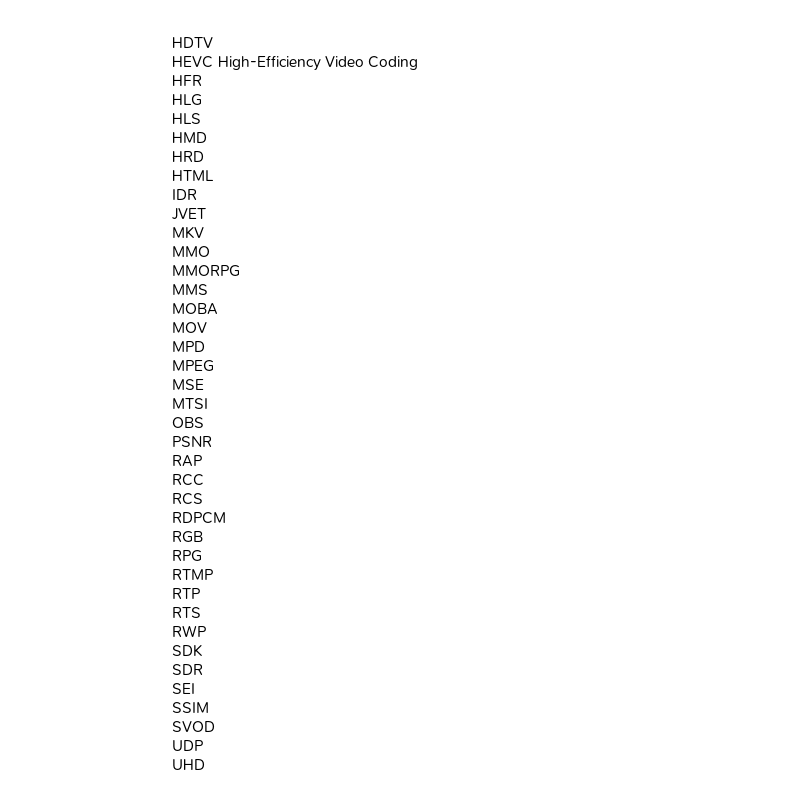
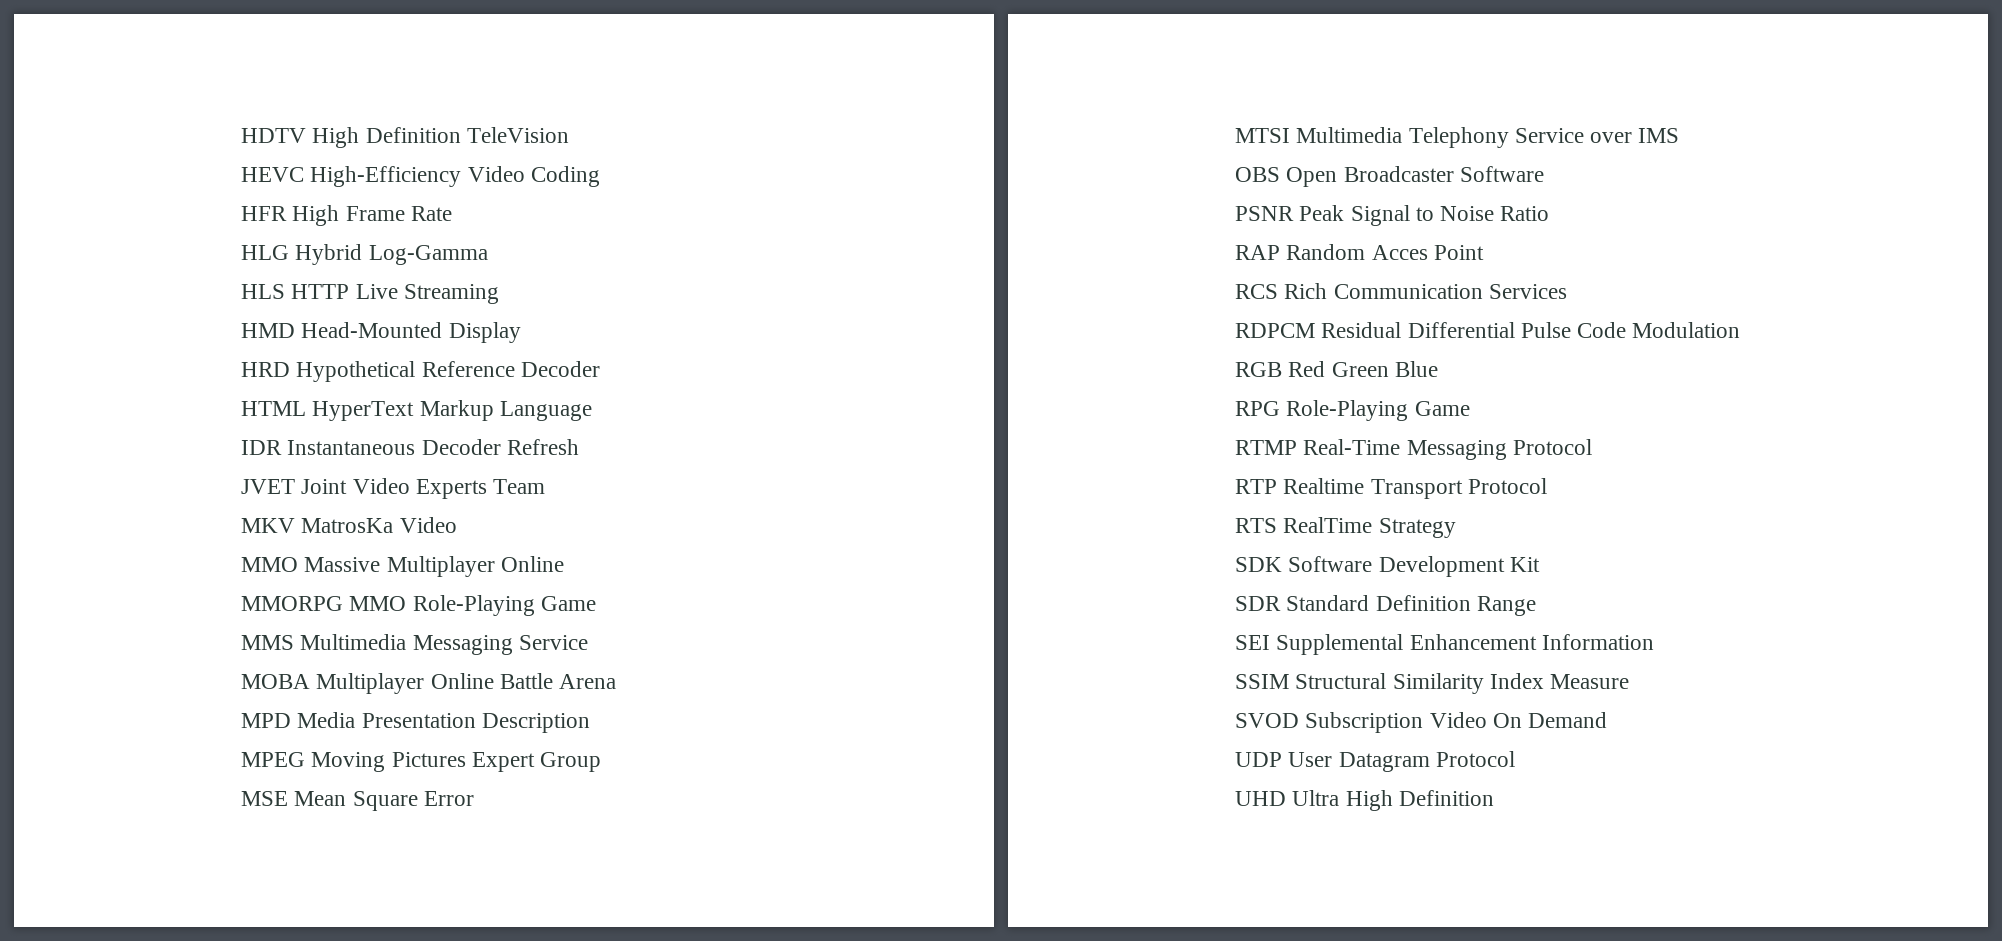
(214, 42) none -> [312,127,569,148] High Definition TeleVision
(203, 80) none -> [292,205,452,226] High Frame Rate
(203, 100) none -> [295,244,488,265] Hybrid Log-Gamma
(202, 118) none -> [291,284,499,304] HTTP Live Streaming
(208, 137) none -> [301,322,521,343] Head-Mounted Display
[172,170,215,181] [172,189,198,200] [172,208,207,220] // HTML // IDR // JVET -> [296,361,600,382] [241,400,592,421] [241,439,579,455] [241,478,545,499] Hypothetical Reference Decoder // HTML HyperText Markup Language // IDR Instantaneous Decoder Refresh // JVET Joint Video Experts Team
[172,246,211,257] [172,265,241,277] [172,284,209,295] [172,303,219,315] [172,322,208,333] [172,341,206,352] [172,360,215,372] [172,379,205,390] [172,398,209,409] [172,417,205,428] [172,436,213,447] [172,455,203,467] [172,474,205,486] [172,493,204,505] [172,512,227,524] [172,531,204,543] // MMO // MMORPG // MMS // MOBA // MOV // MPD // MPEG // MSE // MTSI // OBS // PSNR // RAP // RCC // RCS // RDPCM // RGB -> [301,517,457,533] [241,556,564,577] [241,595,596,616] [241,634,588,655] [241,673,616,694] [241,712,590,733] [241,752,601,772] [241,791,474,811] [1235,127,1680,148] [1235,166,1544,187] [1235,205,1550,226] [1235,244,1484,260] [1235,283,1567,299] [1235,322,1741,338] [1235,361,1438,377] MatrosKa Video // MMO Massive Multiplayer Online // MMORPG MMO Role-Playing Game // MMS Multimedia Messaging Service // MOBA Multiplayer Online Battle Arena // MPD Media Presentation Description // MPEG Moving Pictures Expert Group // MSE Mean Square Error // MTSI Multimedia Telephony Service over IMS // OBS Open Broadcaster Software // PSNR Peak Signal to Noise Ratio // RAP Random Acces Point // RCS Rich Communication Services // RDPCM Residual Differential Pulse Code Modulation // RGB Red Green Blue
(203, 556) none -> [1286,400,1470,421] Role-Playing Game
[172,588,201,599] // RTP -> [1303,439,1592,460] [1235,478,1547,499] Real-Time Messaging Protocol // RTP Realtime Transport Protocol
[172,625,207,637] // RWP -> [1283,517,1456,538] RealTime Strategy
[172,664,204,675] [172,683,196,694] [172,702,210,713] [172,721,216,732] [172,740,204,751] [172,759,206,770] // SDR // SEI // SSIM // SVOD // UDP // UHD -> [1288,556,1540,577] [1235,595,1536,616] [1235,634,1654,655] [1235,673,1629,694] [1235,712,1607,733] [1235,751,1515,772] [1235,790,1494,811] Software Development Kit // SDR Standard Definition Range // SEI Supplemental Enhancement Information // SSIM Structural Similarity Index Measure // SVOD Subscription Video On Demand // UDP User Datagram Protocol // UHD Ultra High Definition

